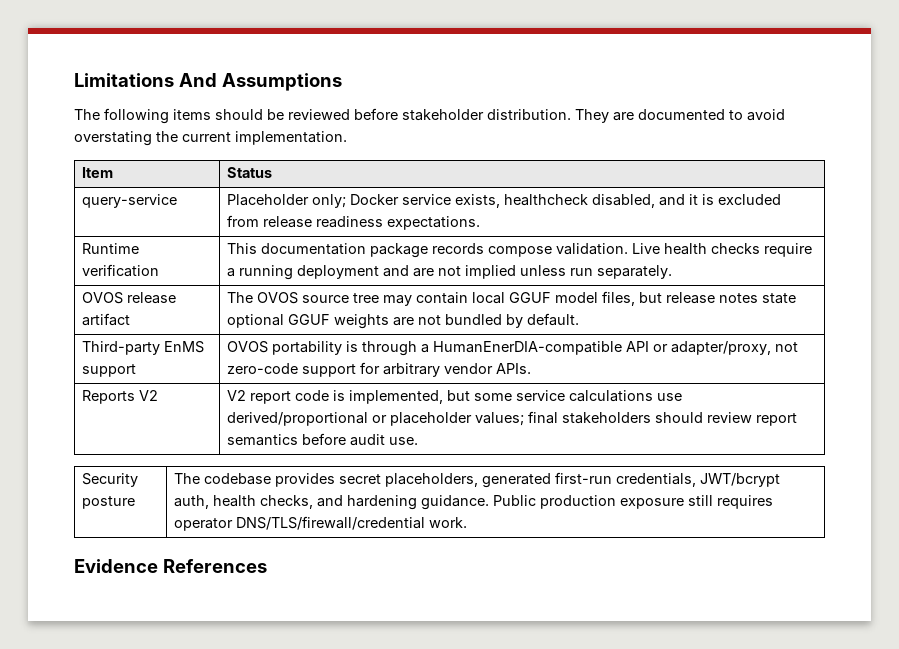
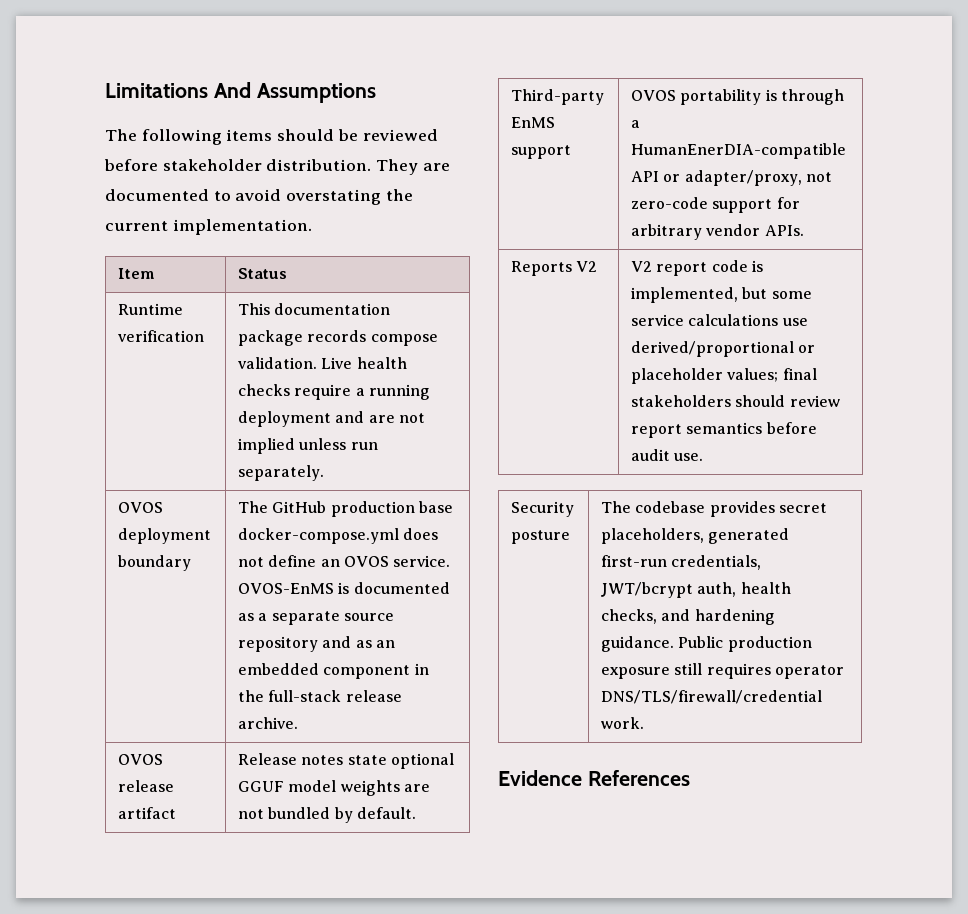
[82,194,178,208] [227,194,782,208] [227,215,481,230] // query-service | Placeholder only; Docker service exists, healthcheck disabled, and it is excluded from release readiness expectations. -> (287, 273) none
[127,292,177,304] [82,313,131,326] [227,291,716,306] release artifact | The OVOS source tree may contain local GGUF model files, but release -> [117,528,211,544] [117,555,191,571] [237,501,453,517] [237,528,439,544] [237,555,451,567] [237,582,450,594] [237,611,394,625] [237,636,395,652] [237,663,429,679] [237,690,402,702] [237,717,298,729] [117,754,163,765] [117,780,174,792] [117,807,176,819] [237,753,297,765] deployment boundary | The GitHub production base docker-compose.yml does not define an OVOS service. OVOS-EnMS is documented as a separate source repository and as an embedded component in the full-stack release archive. // OVOS release artifact | Release
(331, 319) none -> [288,780,337,792] model

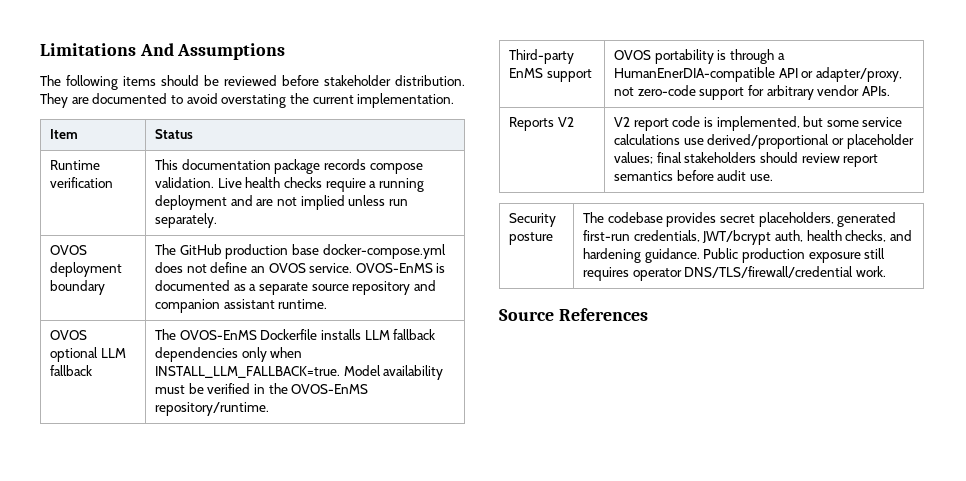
[355,640,395,648] [237,663,429,679] [237,690,402,702] [237,717,298,729] [117,754,163,765] [117,780,174,792] [117,807,176,819] [237,753,454,769] [237,780,430,796] [237,807,416,823] as an embedded component in the full-stack release archive. // OVOS release artifact | Release notes state optional GGUF model weights are not bundled by default. -> [154,299,328,313] [49,330,87,340] [49,347,126,362] [49,365,92,376] [154,329,436,340] [154,347,303,362] [154,365,444,380] [154,383,369,394] [154,402,269,416] companion assistant runtime. // OVOS optional LLM fallback | The OVOS-EnMS Dockerfile installs LLM fallback dependencies only when INSTALL_LLM_FALLBACK=true. Model availability must be verified in the OVOS-EnMS repository/runtime.
[498,770,582,786] Evidence -> [499,309,554,321] Source

